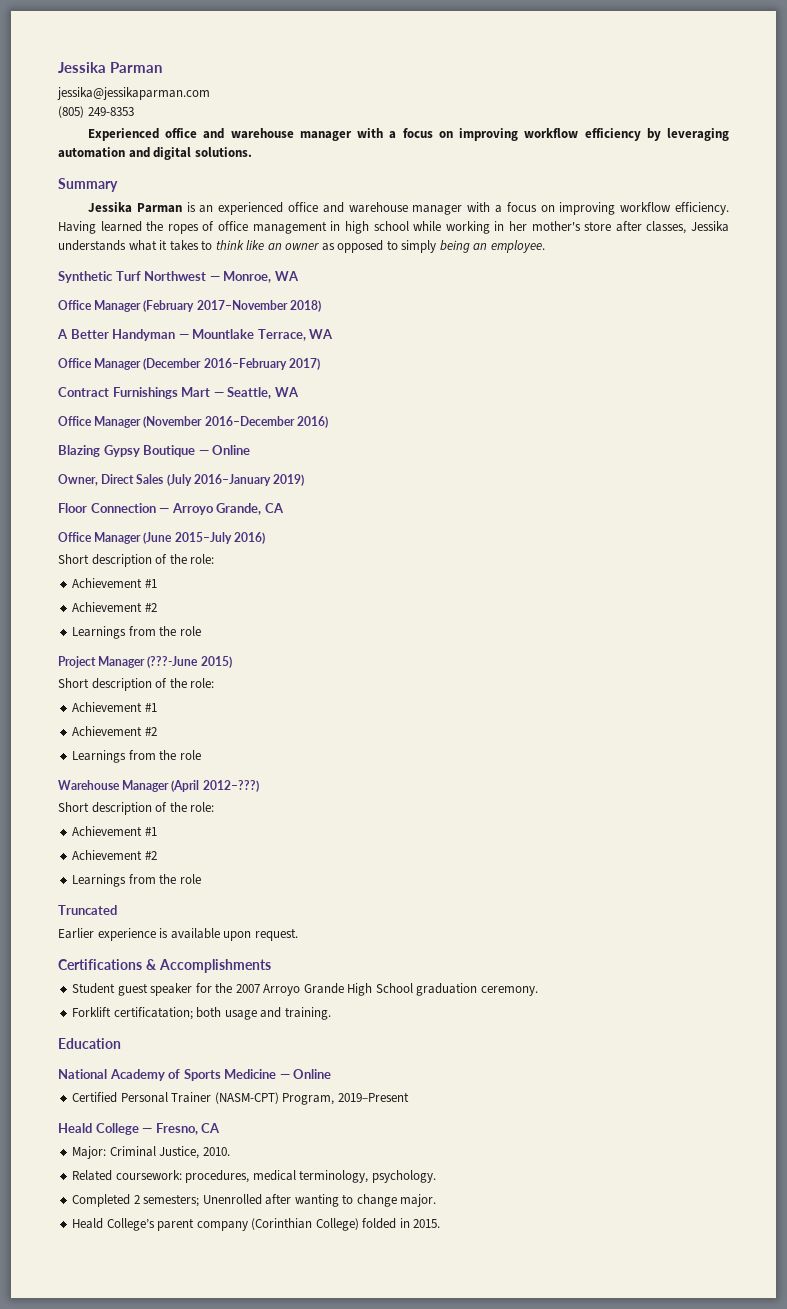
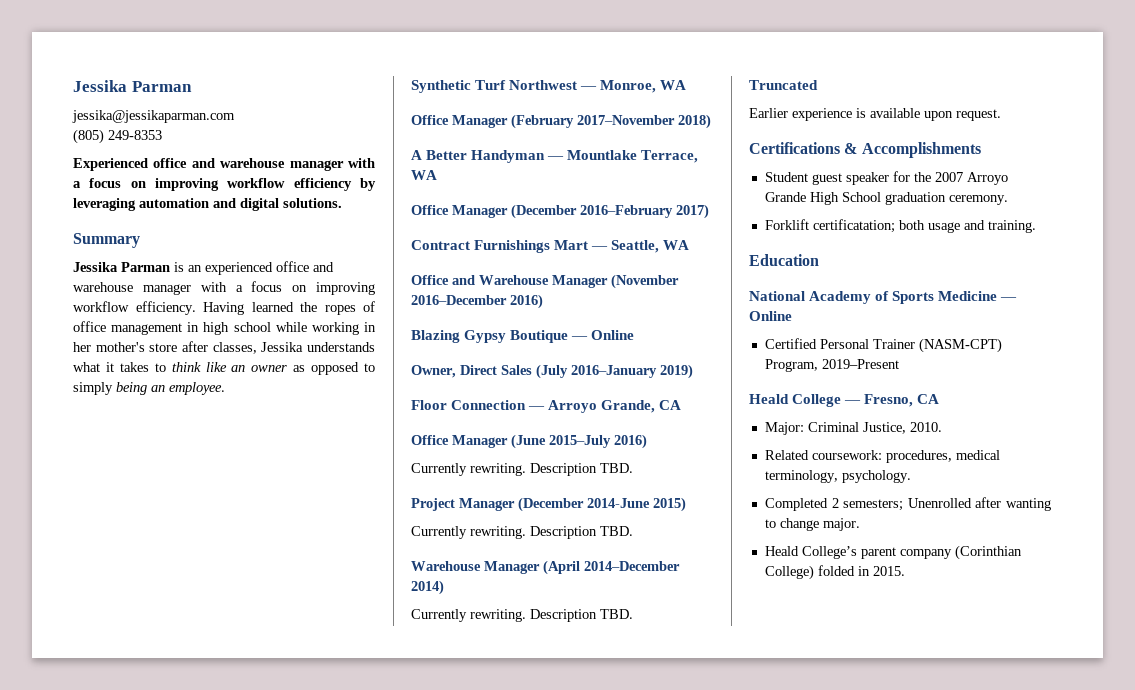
(92, 421) none -> [452,275,549,285] and Warehouse
[58,554,215,567] [72,578,157,588] [72,602,157,612] [72,626,201,639] Short description of the role: // Achievement #1 // Achievement #2 // Learnings from the role -> [411,463,633,476] Currently rewriting. Description TBD.
[147,656,199,668] (???-June -> [518,497,650,512] (December 2014-June
[58,678,215,691] [72,702,157,712] [72,726,157,736] [72,750,201,763] [58,780,259,792] [58,802,215,815] [72,826,157,836] [72,850,157,860] [72,874,201,887] Short description of the role: // Achievement #1 // Achievement #2 // Learnings from the role // Warehouse Manager (April 2012–???) // Short description of the role: // Achievement #1 // Achievement #2 // Learnings from the role -> [411,526,633,539] [411,560,680,575] [411,580,444,595] [411,609,633,622] Currently rewriting. Description TBD. // Warehouse Manager (April 2014–December 2014) // Currently rewriting. Description TBD.

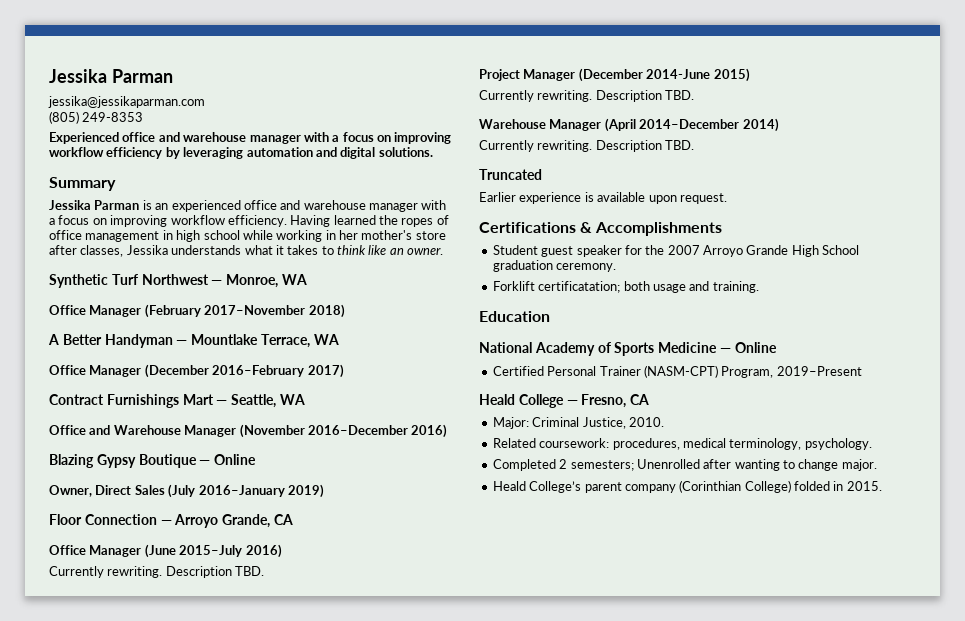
[251,362,375,375] [73,382,225,395] owner as opposed to simply being an employee. -> [407,248,444,255] owner.

